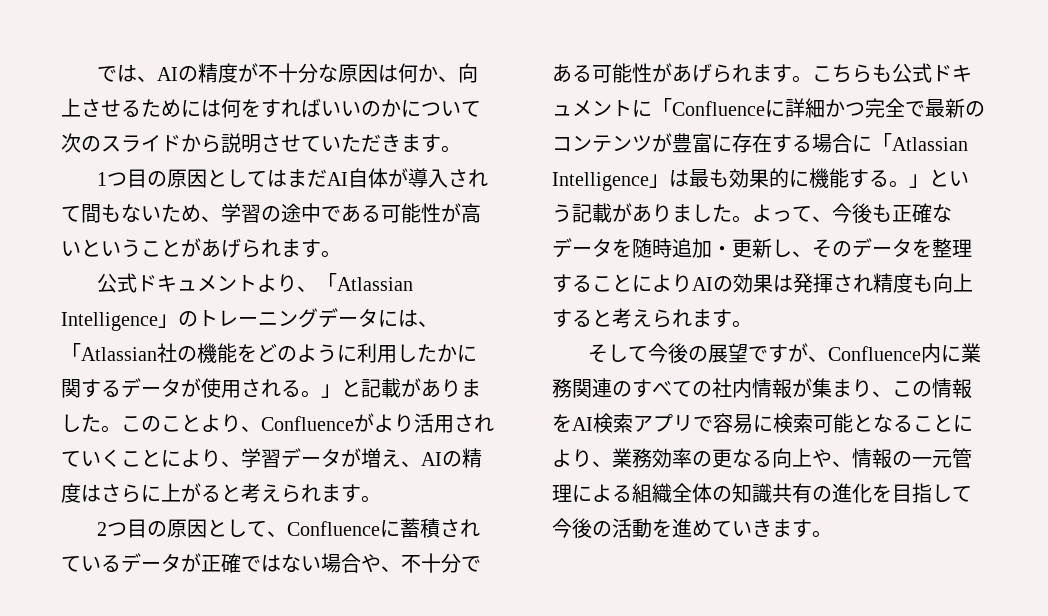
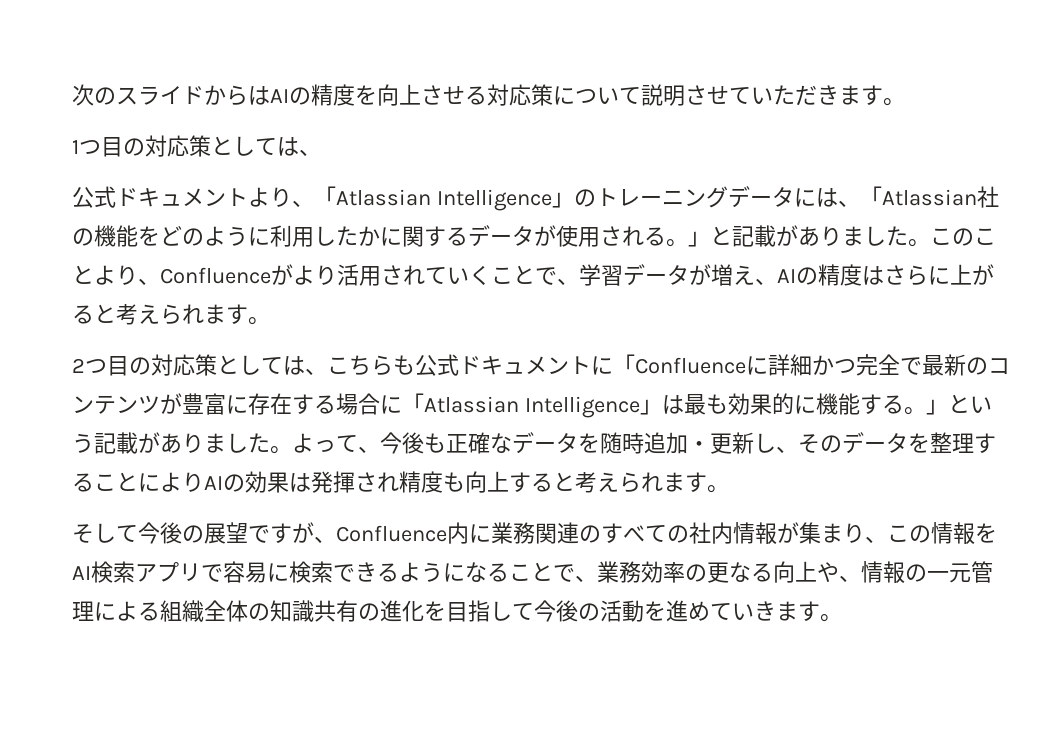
[96,63,478,83] [61,98,481,118] [61,133,221,153] では、AIの精度が不十分な原因は何か、向上させるためには何をすればいいのかについて次のスライドから -> [72,84,641,106] 次のスライドからはAIの精度を向上させる対応策について
[166,168,488,188] [61,203,481,223] [61,238,341,258] 原因としてはまだAI自体が導入されて間もないため、学習の途中である可能性が高いということがあげられます。 -> [145,135,321,157] 対応策としては、
[161,449,221,468] により -> [535,267,557,285] で
[166,518,480,538] [61,553,481,573] [552,63,812,83] 原因として、Confluenceに蓄積されているデータが正確ではない場合や、不十分である可能性があげられます。 -> [151,354,327,376] 対応策としては、
[813,413,873,433] 可能と -> [333,562,465,582] できるように
[953,415,973,432] [552,449,592,468] により -> [553,564,575,582] で

